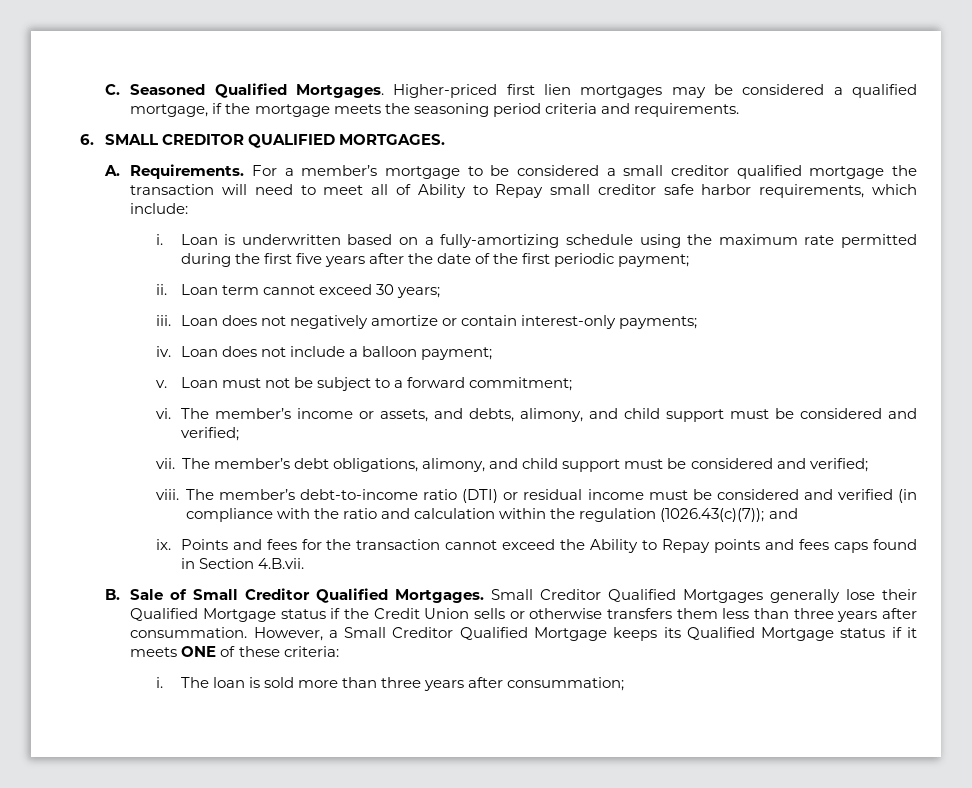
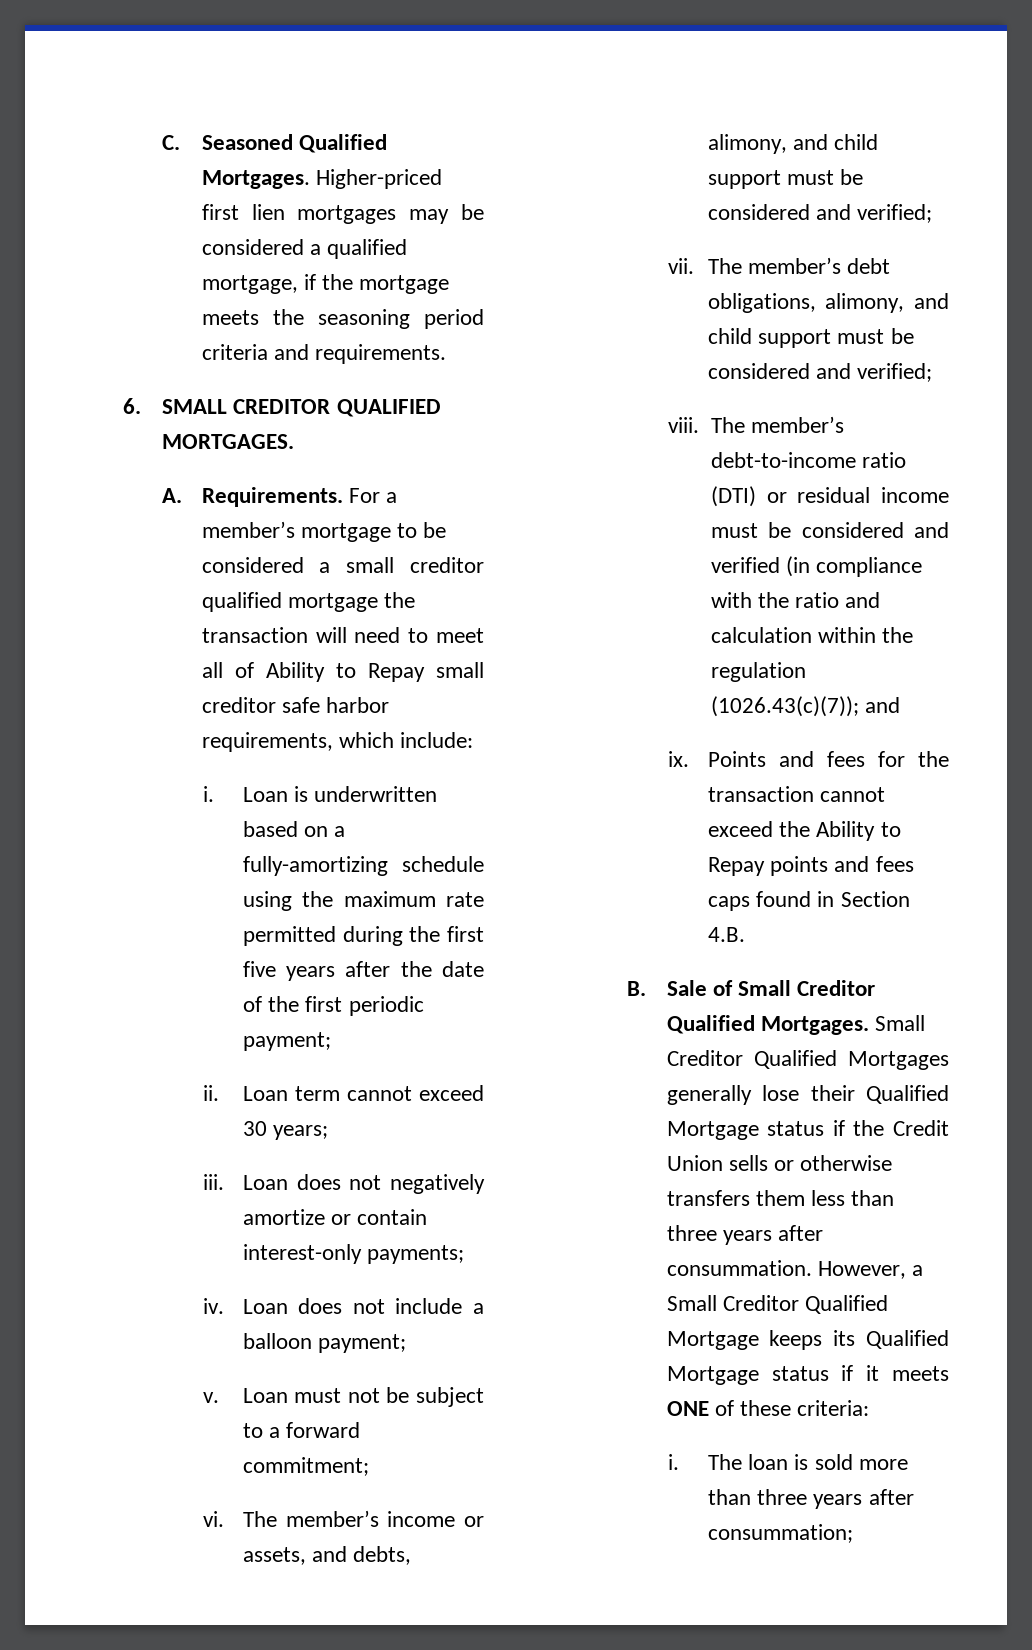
[257,558,304,569] 4.B.vii. -> [707,927,745,942] 4.B.

